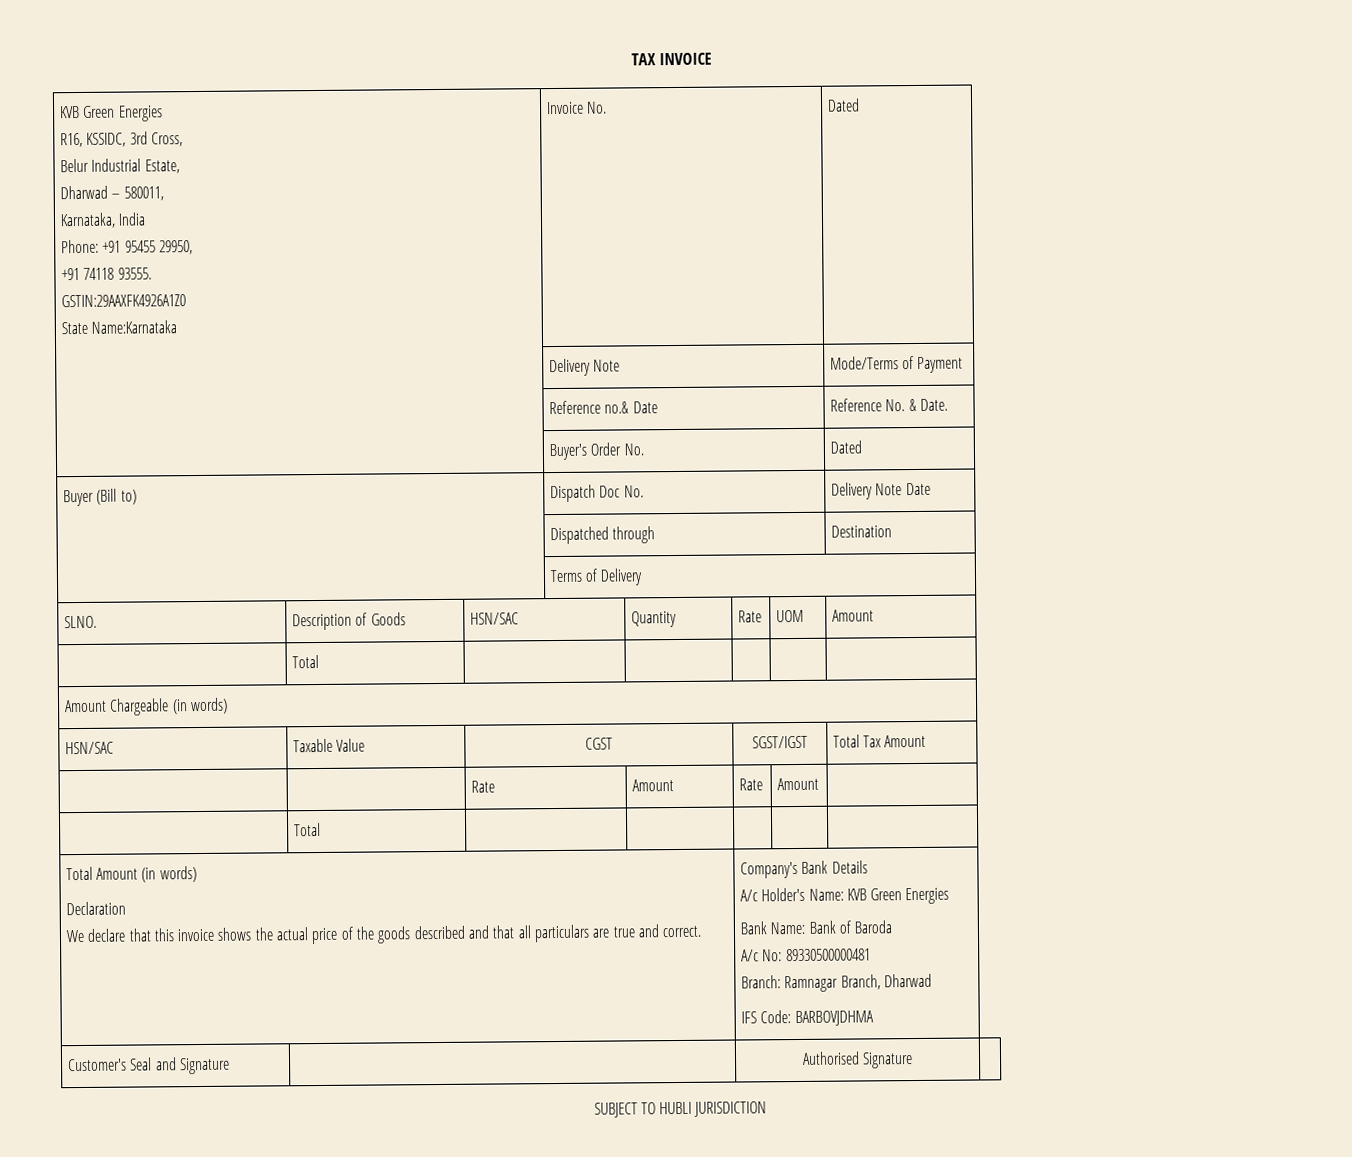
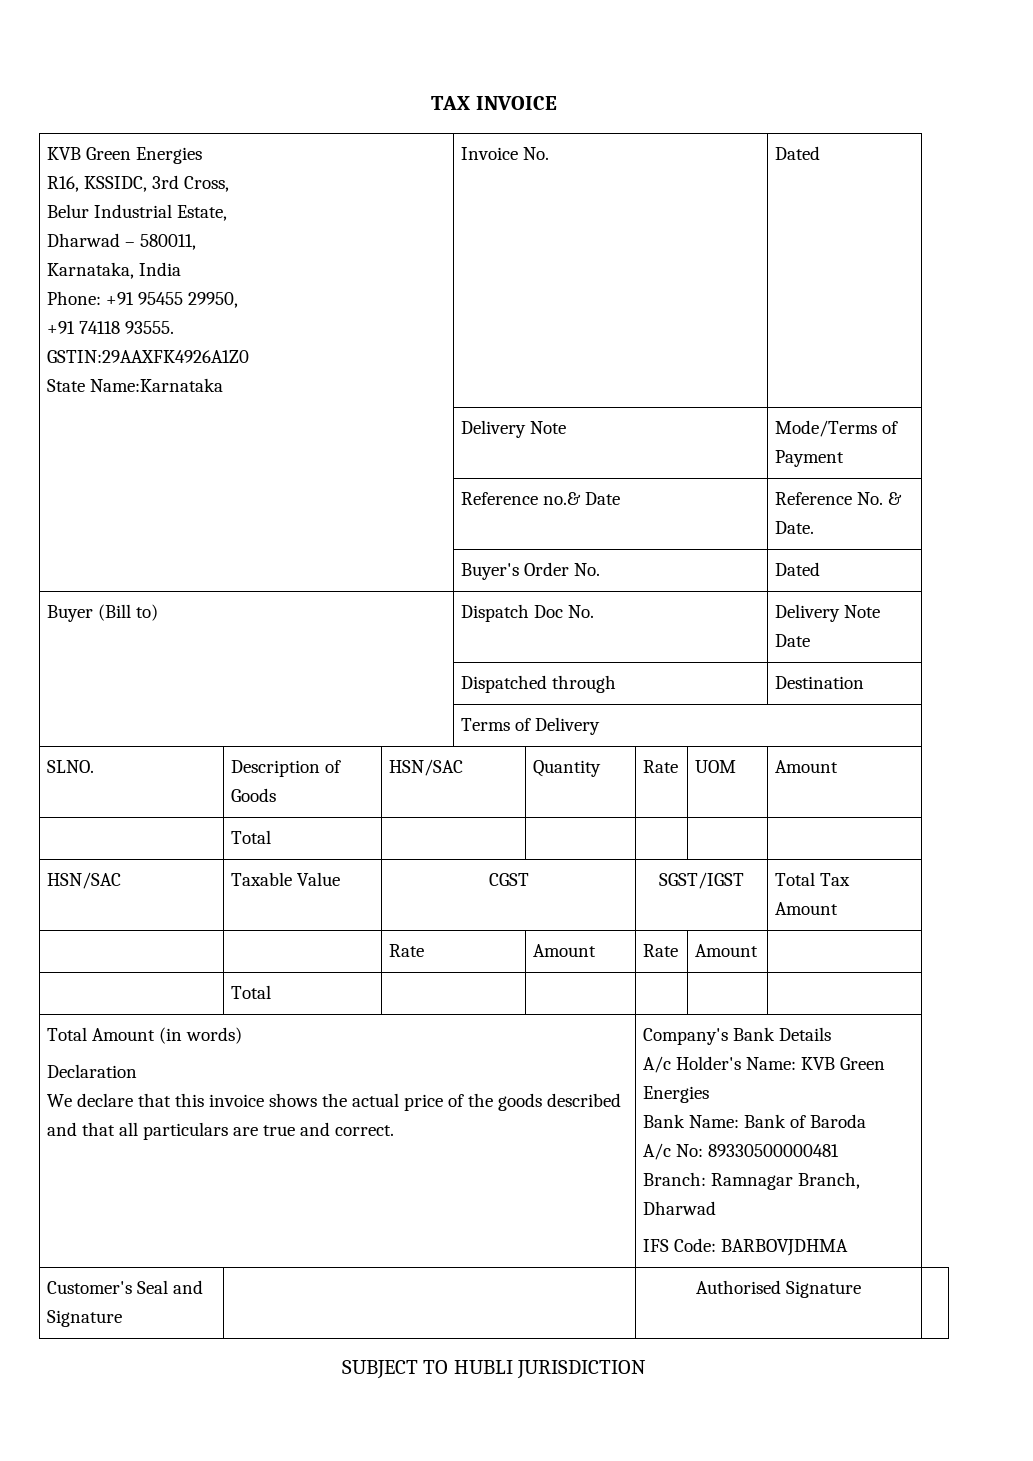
[63,697,228,716] // Amount Chargeable (in words) -> (272, 837) none

